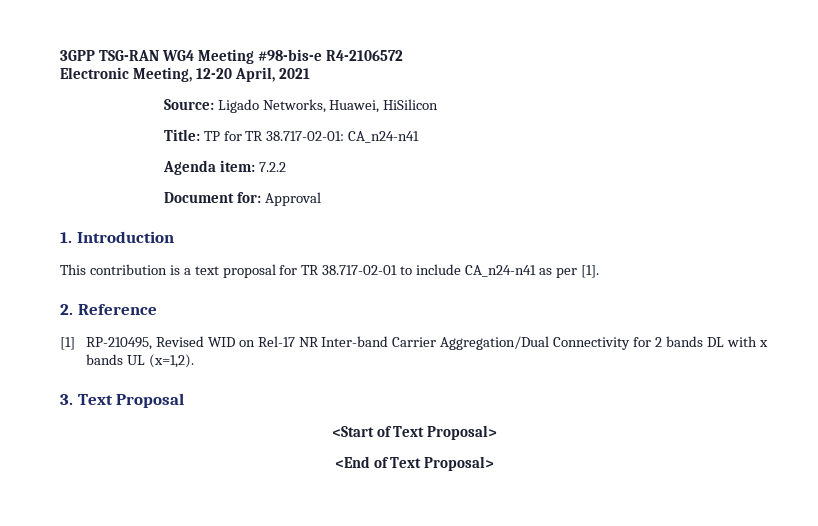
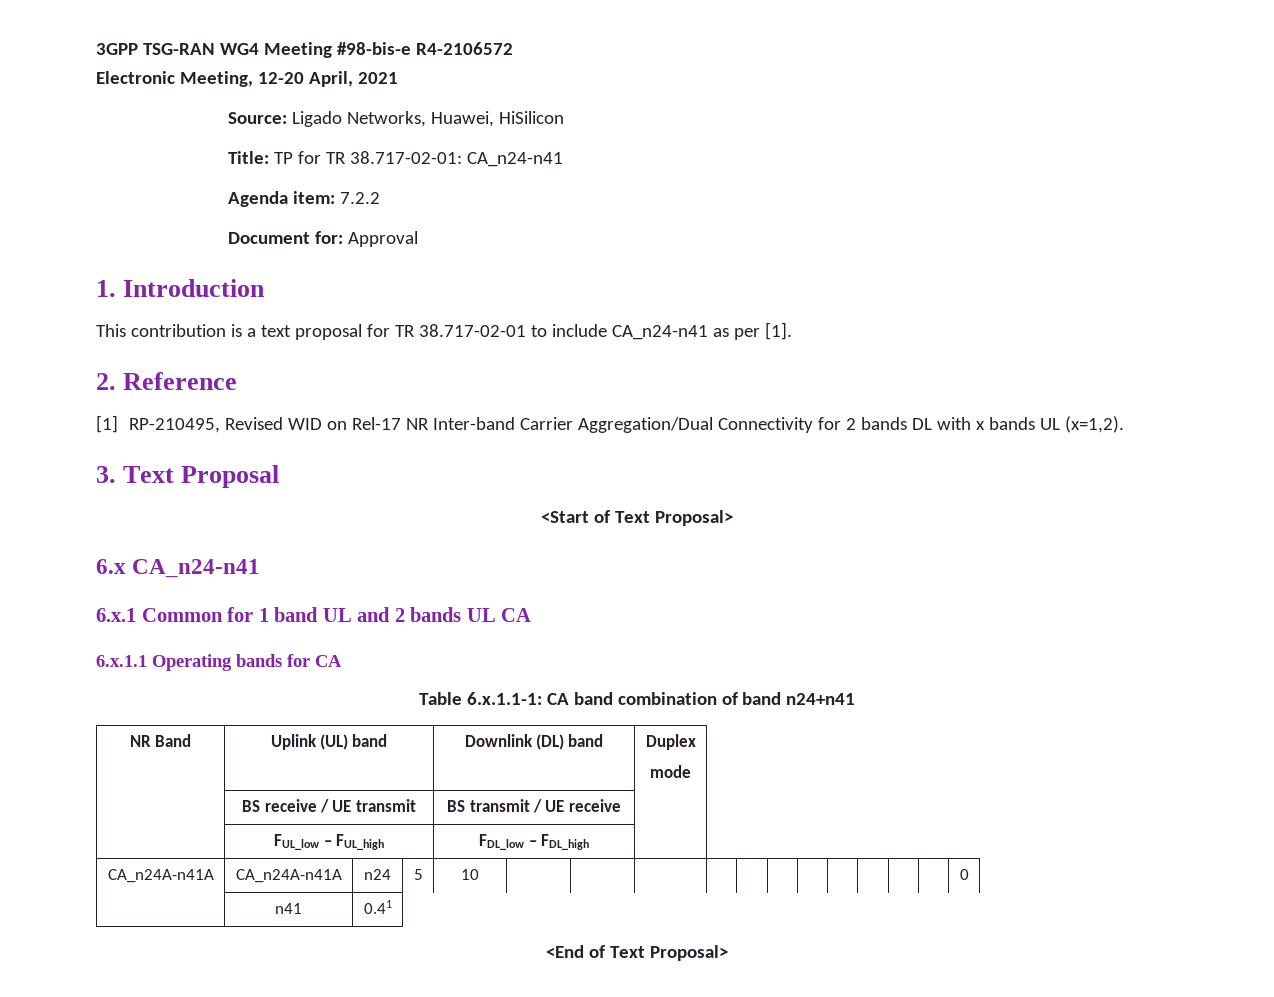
(498, 432) none -> [96,559,261,578] [96,607,532,622] [96,654,342,671] [418,692,856,705] [129,734,192,747] [270,734,388,750] [464,734,604,750] [645,734,696,750] [650,765,691,778] [242,799,416,813] [447,799,621,813] [274,834,384,850] [479,834,589,850] [107,869,214,883] [235,869,342,883] [364,869,391,880] [413,869,423,880] [461,869,479,880] [959,869,969,880] [275,903,302,914] [363,900,392,914] // 6.x CA_n24-n41 // 6.x.1 Common for 1 band UL and 2 bands UL CA // 6.x.1.1 Operating bands for CA // Table 6.x.1.1-1: CA band combination of band n24+n41 // NR Band | Uplink (UL) band | Downlink (DL) band | Duplex // mode // | BS receive / UE transmit | BS transmit / UE receive | // | FUL_low – FUL_high | FDL_low – FDL_high | // CA_n24A-n41A | CA_n24A-n41A | n24 | 5 | 10 | | | | | | | | | | | | 0 // | n41 | 0.41

